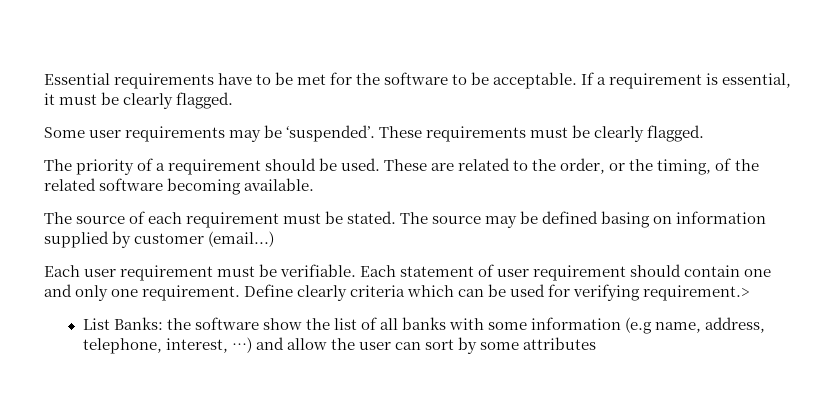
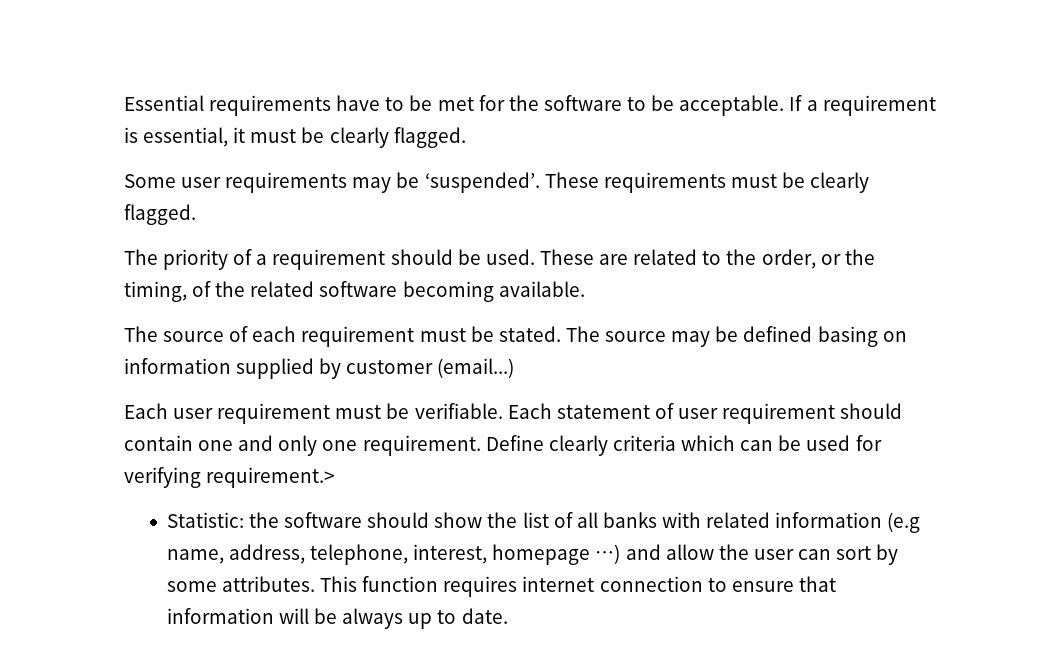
[82,317,259,330] List Banks: the software -> [166,512,430,528] Statistic: the software should
[488,322,528,330] some -> [706,512,771,528] related
(228, 345) none -> [492,544,591,565] homepage
[523,337,597,350] attributes -> [221,576,836,597] [166,608,508,629] attributes. This function requires internet connection to ensure that information will be always up to date.

